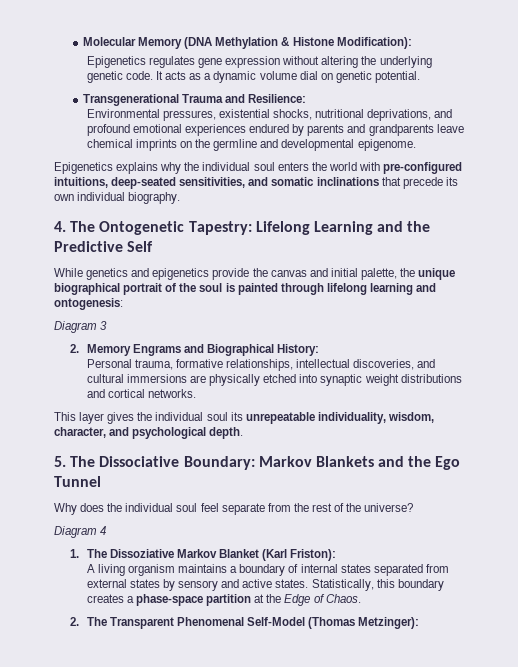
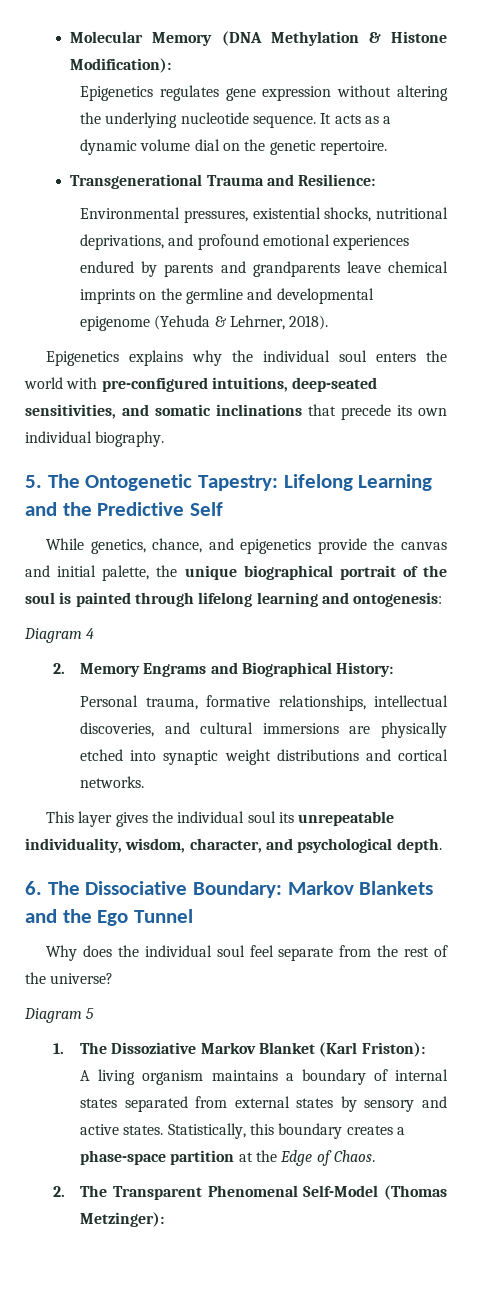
[86,71,153,83] genetic code. -> [180,112,317,128] nucleotide sequence.
[335,71,420,83] genetic potential. -> [244,139,388,155] the genetic repertoire.
[357,139,416,151] epigenome. -> [80,315,329,331] epigenome (Yehuda & Lehrner, 2018).
[54,221,66,232] 4. -> [25,475,42,488] 5.
[86,268,129,280] genetics -> [90,538,203,554] genetics, chance,
[100,321,108,330] 3 -> [86,628,95,639] 4
[54,456,66,467] 5. -> [25,881,42,895] 6.
[100,526,107,535] 4 -> [86,1008,95,1019] 5

